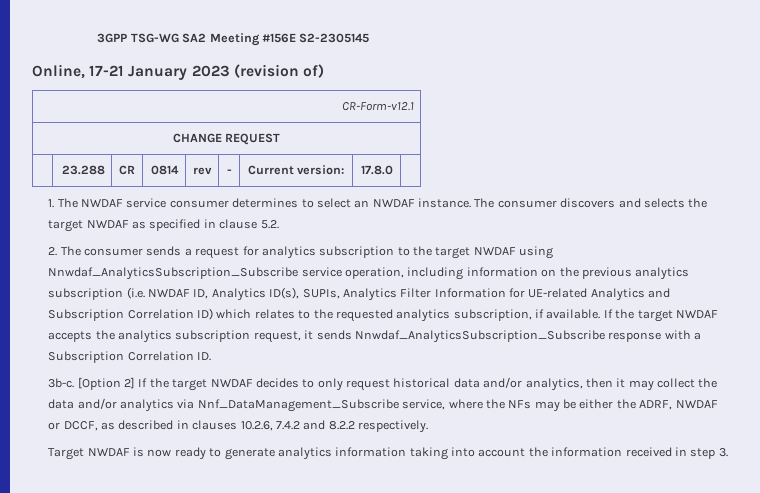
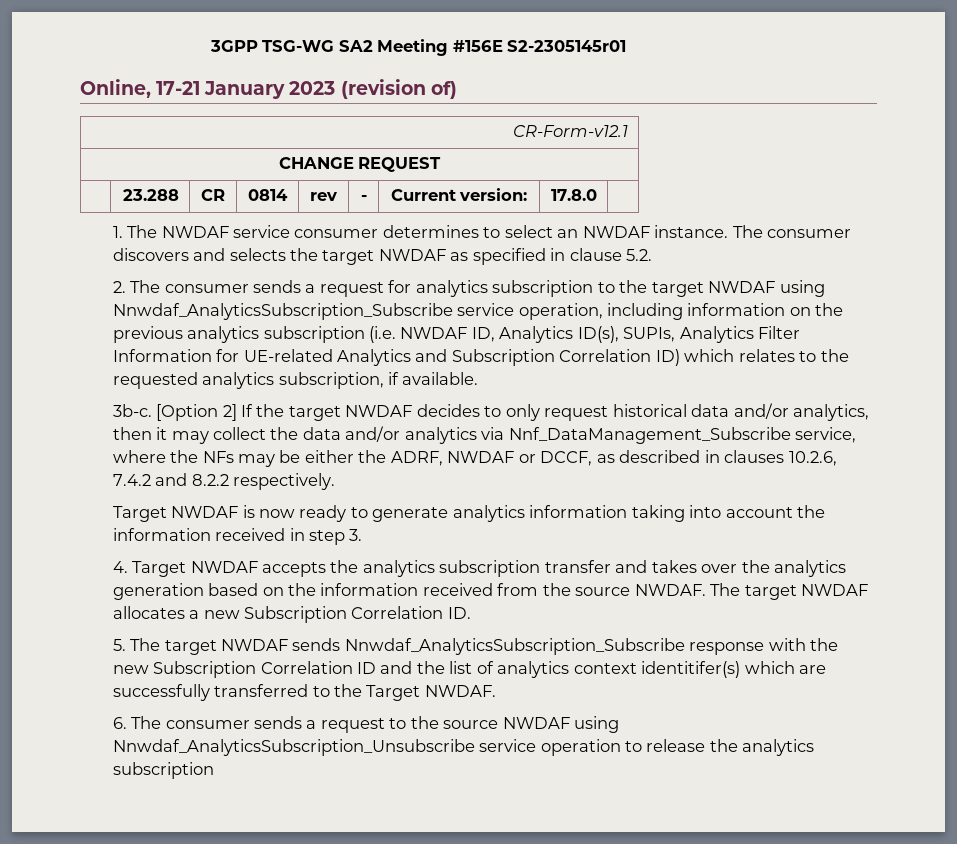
[299,33,370,43] S2-2305145 -> [506,40,626,52] S2-2305145r01
[603,309,718,322] [48,330,702,343] [48,351,212,363] If the target NWDAF accepts the analytics subscription request, it sends Nnwdaf_AnalyticsSubscription_Subscribe response with a Subscription Correlation ID. -> (479, 378) none
(728, 452) none -> [112,560,847,577] [112,583,869,600] [112,606,471,623] [112,638,839,655] [112,661,827,678] [112,684,496,701] [112,716,620,733] [112,739,815,756] [112,762,214,779] // 4. Target NWDAF accepts the analytics subscription transfer and takes over the analytics generation based on the information received from the source NWDAF. The target NWDAF allocates a new Subscription Correlation ID. // 5. The target NWDAF sends Nnwdaf_AnalyticsSubscription_Subscribe response with the new Subscription Correlation ID and the list of analytics context identitifer(s) which are successfully transferred to the Target NWDAF. // 6. The consumer sends a request to the source NWDAF using Nnwdaf_AnalyticsSubscription_Unsubscribe service operation to release the analytics subscription

